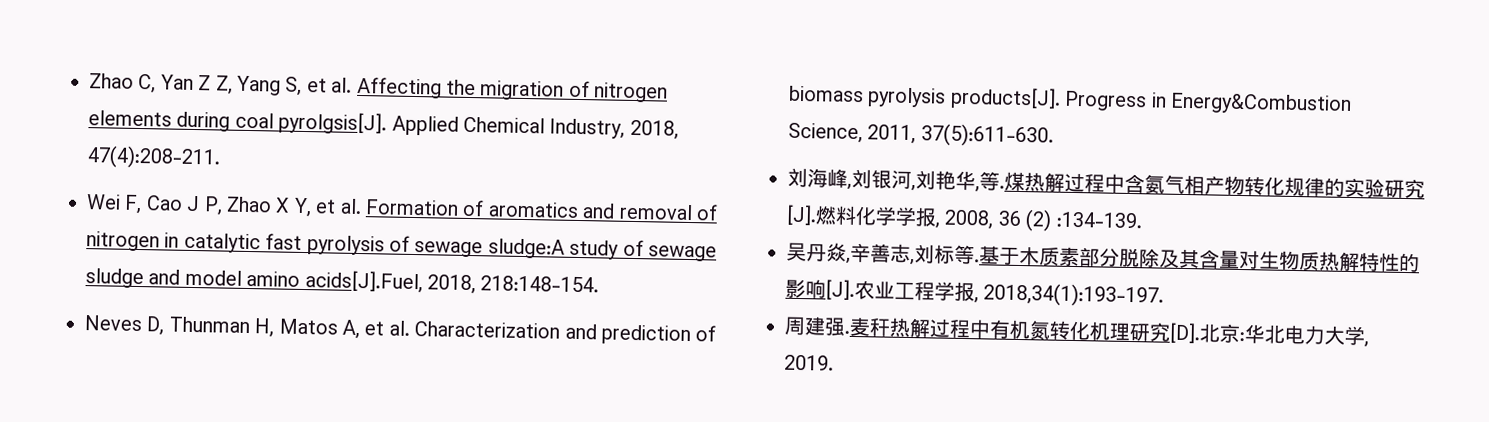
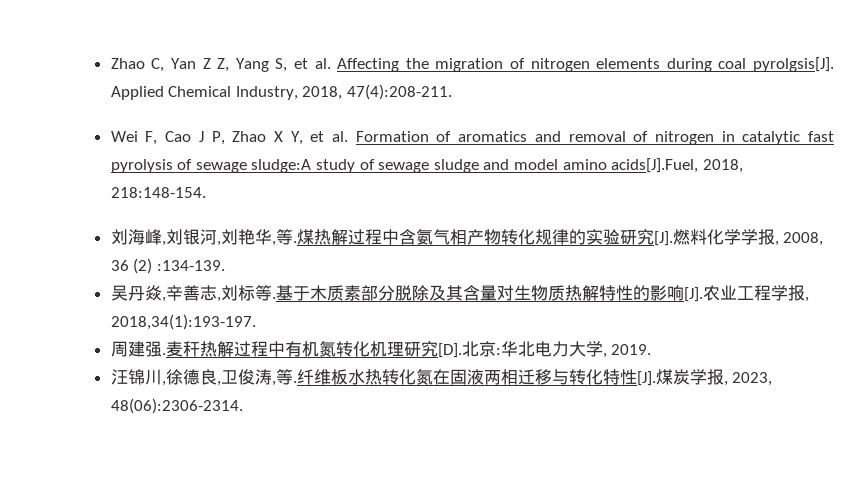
[84,315,717,346] [789,85,1352,115] [788,122,1054,148] // Neves D, Thunman H, Matos A, et al. Characterization and prediction of biomass pyrolysis products[J]. Progress in Energy&Combustion Science, 2011, 37(5):611-630. -> (206, 192) none
(834, 362) none -> [110,369,773,386] [110,398,243,414] // 汪锦川,徐德良,卫俊涛,等.纤维板水热转化氮在固液两相迁移与转化特性[J].煤炭学报, 2023, 48(06):2306-2314.

